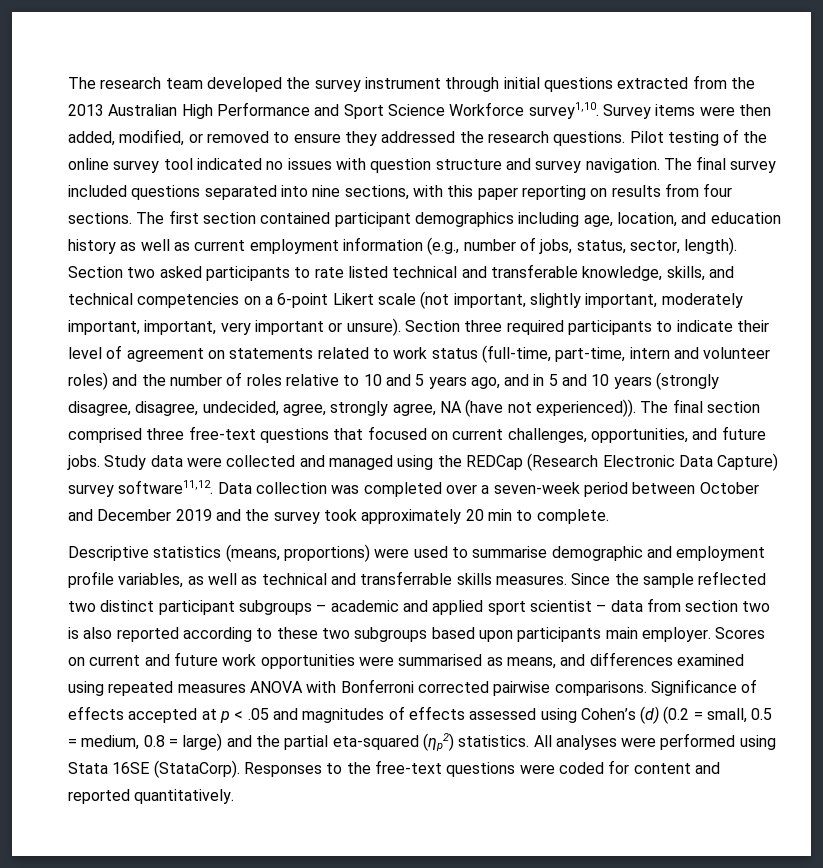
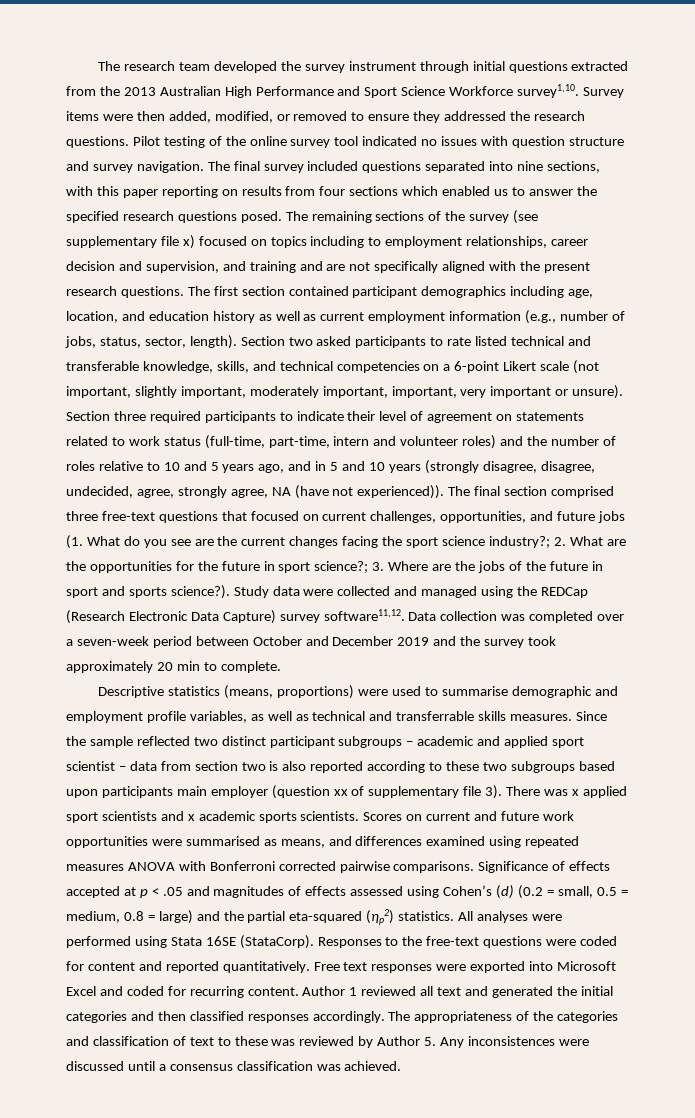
[68,212,132,224] sections. -> [349,186,597,196] [66,210,539,224] [66,235,589,249] [66,261,590,273] [66,286,184,298] sections which enabled us to answer the specified research questions posed. The remaining sections of the survey (see supplementary file x) focused on topics including to employment relationships, career decision and supervision, and training and are not specifically aligned with the present research questions.
[67,455,100,470] jobs. -> [598,511,626,523] [66,535,626,549] [66,561,603,573] [66,585,230,599] jobs (1. What do you see are the current changes facing the sport science industry?; 2. What are the opportunities for the future in sport science?; 3. Where are the jobs of the future in sport and sports science?).
[641,627,711,642] employer. -> [210,785,627,799] [66,811,360,823] employer (question xx of supplementary file 3). There was x applied sport scientists and x academic sports scientists.
(235, 796) none -> [313,961,617,973] [66,986,613,998] [66,1011,619,1023] [66,1036,589,1048] [66,1061,402,1071] Free text responses were exported into Microsoft Excel and coded for recurring content. Author 1 reviewed all text and generated the initial categories and then classified responses accordingly. The appropriateness of the categories and classification of text to these was reviewed by Author 5. Any inconsistences were discussed until a consensus classification was achieved.

